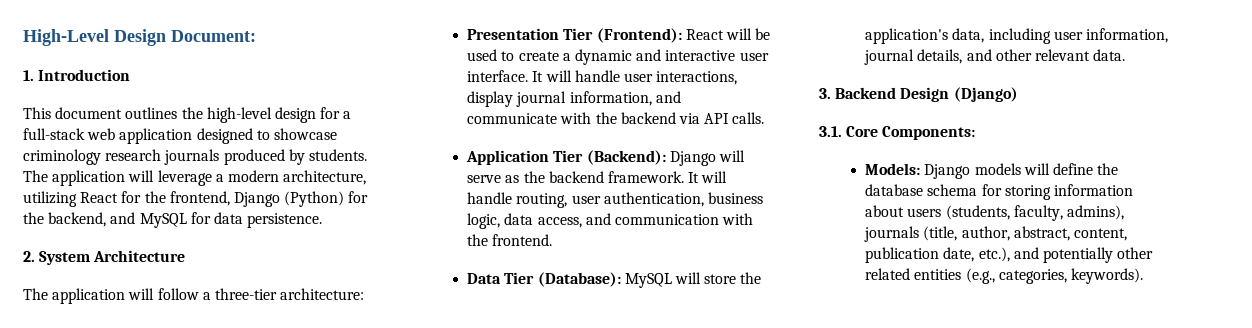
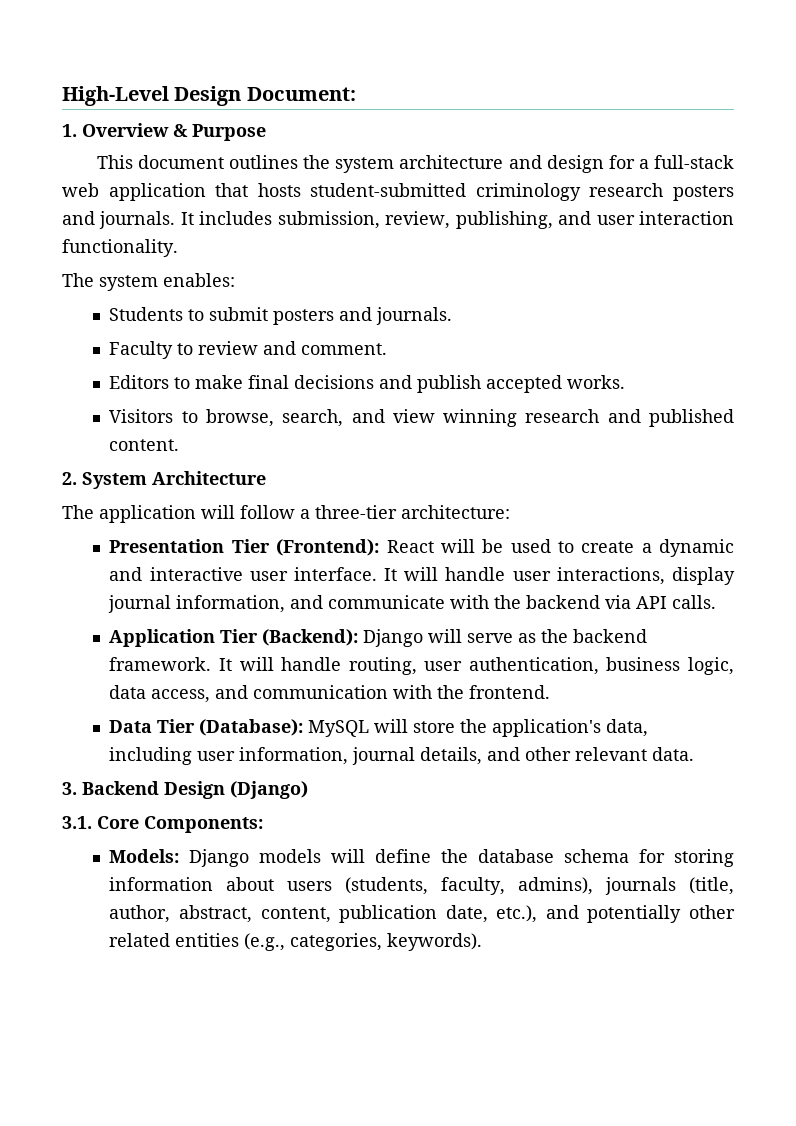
[38,69,131,81] Introduction -> [82,123,266,141] Overview & Purpose
[206,107,272,123] high-level -> [335,155,542,173] system architecture and
[196,128,337,144] [23,149,367,165] [23,170,367,186] [23,191,369,207] [23,212,323,228] designed to showcase criminology research journals produced by students. The application will leverage a modern architecture, utilizing React for the frontend, Django (Python) for the backend, and MySQL for data persistence. -> [215,183,734,201] [62,211,735,229] [62,239,178,257] [62,273,235,291] [109,307,453,325] [109,341,388,359] [109,375,626,393] [109,409,735,427] [109,439,180,451] that hosts student-submitted criminology research posters and journals. It includes submission, review, publishing, and user interaction functionality. // The system enables: // Students to submit posters and journals. // Faculty to review and comment. // Editors to make final decisions and publish accepted works. // Visitors to browse, search, and view winning research and published content.

